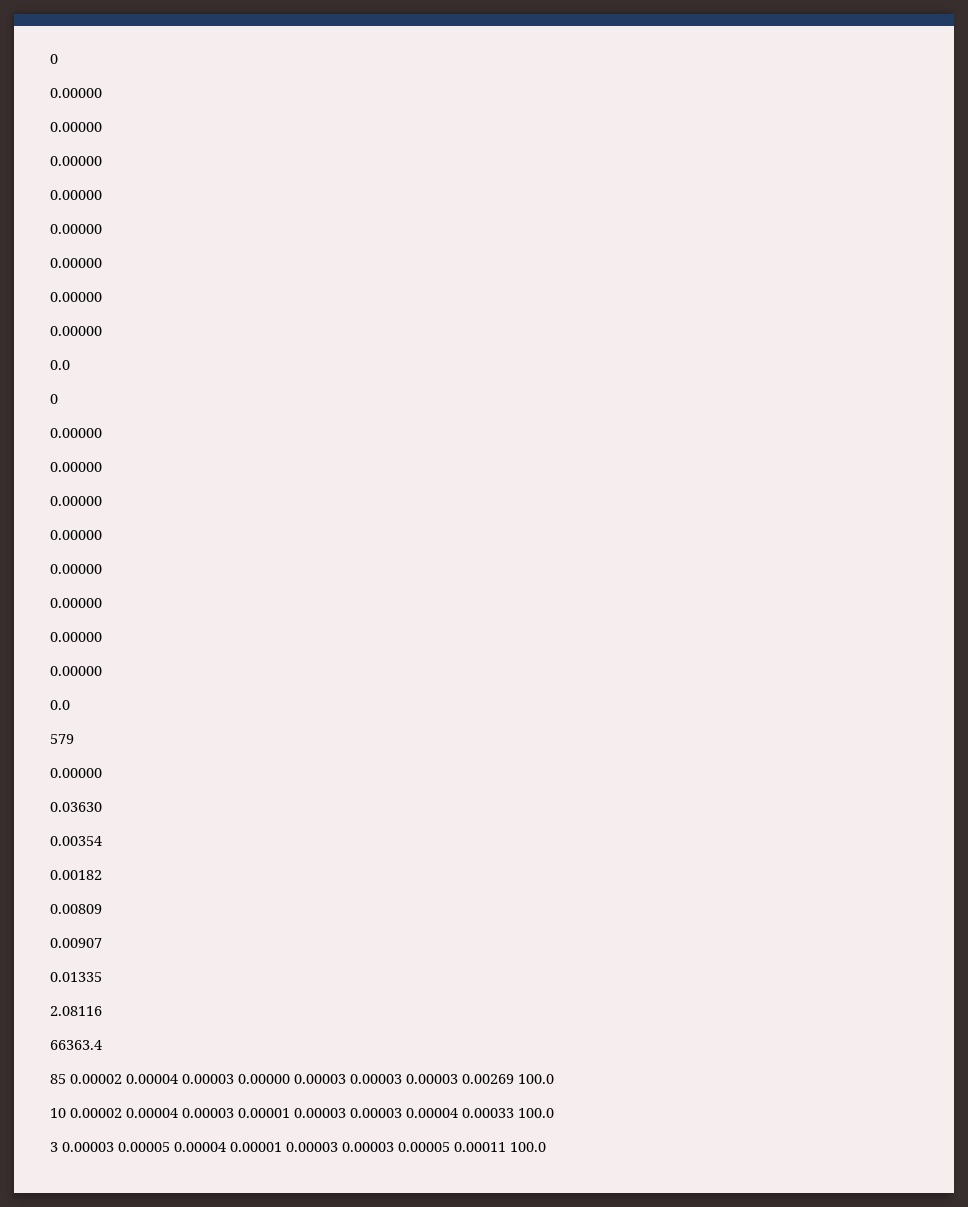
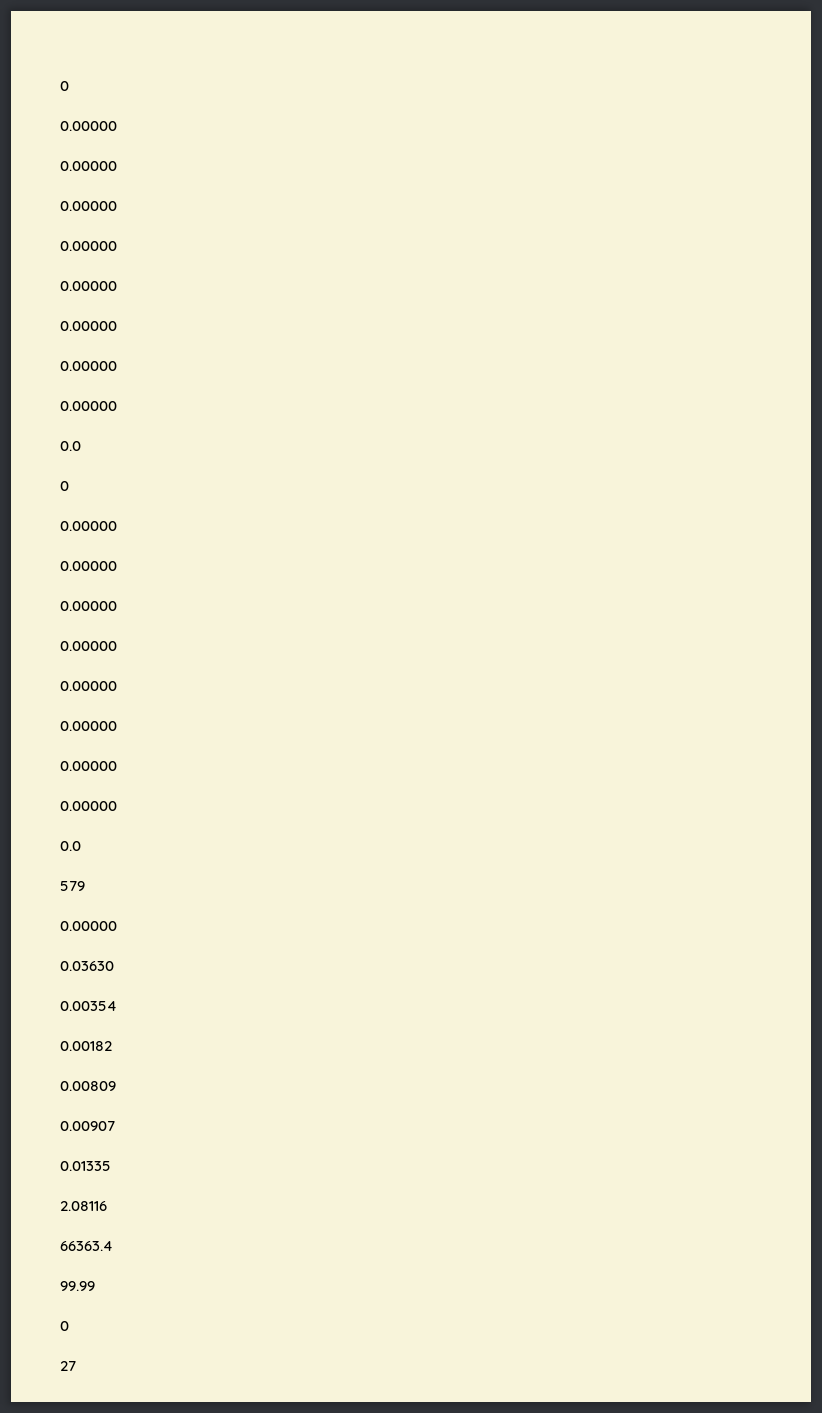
[50,1074,554,1084] [50,1108,554,1118] [50,1142,546,1152] 85 0.00002 0.00004 0.00003 0.00000 0.00003 0.00003 0.00003 0.00269 100.0 // 10 0.00002 0.00004 0.00003 0.00001 0.00003 0.00003 0.00004 0.00033 100.0 // 3 0.00003 0.00005 0.00004 0.00001 0.00003 0.00003 0.00005 0.00011 100.0 -> [60,1281,95,1291] [60,1321,69,1331] [60,1361,76,1371] 99.99 // 0 // 27

